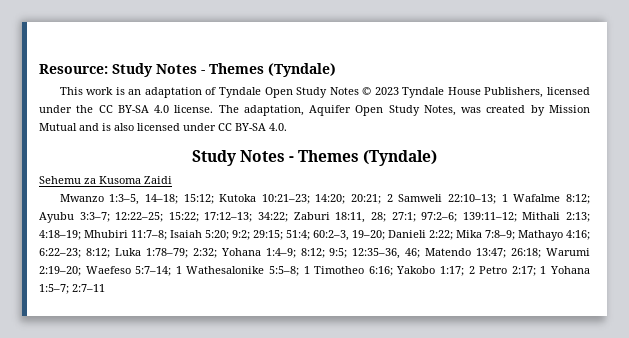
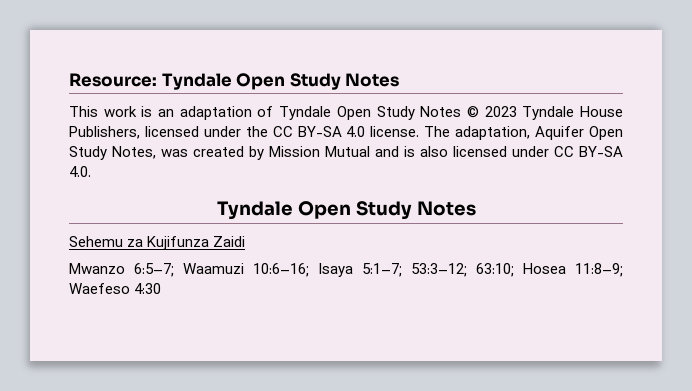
[112,63,336,77] Study Notes - Themes (Tyndale) -> [161,73,400,90] Tyndale Open Study Notes
[191,150,438,166] Study Notes - Themes (Tyndale) -> [216,201,476,220] Tyndale Open Study Notes
[99,176,141,184] Kusoma -> [147,236,210,250] Kujifunza
[109,194,591,205] [39,212,591,223] [39,230,590,241] [39,248,591,259] [39,266,591,276] [39,284,105,294] 1:3–5, 14–18; 15:12; Kutoka 10:21–23; 14:20; 20:21; 2 Samweli 22:10–13; 1 Wafalme 8:12; Ayubu 3:3–7; 12:22–25; 15:22; 17:12–13; 34:22; Zaburi 18:11, 28; 27:1; 97:2–6; 139:11–12; Mithali 2:13; 4:18–19; Mhubiri 11:7–8; Isaiah 5:20; 9:2; 29:15; 51:4; 60:2–3, 19–20; Danieli 2:22; Mika 7:8–9; Mathayo 4:16; 6:22–23; 8:12; Luka 1:78–79; 2:32; Yohana 1:4–9; 8:12; 9:5; 12:35–36, 46; Matendo 13:47; 26:18; Warumi 2:19–20; Waefeso 5:7–14; 1 Wathesalonike 5:5–8; 1 Timotheo 6:16; Yakobo 1:17; 2 Petro 2:17; 1 Yohana 1:5–7; 2:7–11 -> [134,263,623,277] [69,283,162,294] 6:5–7; Waamuzi 10:6–16; Isaya 5:1–7; 53:3–12; 63:10; Hosea 11:8–9; Waefeso 4:30

